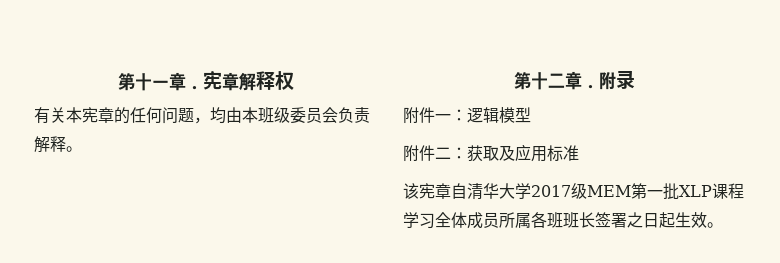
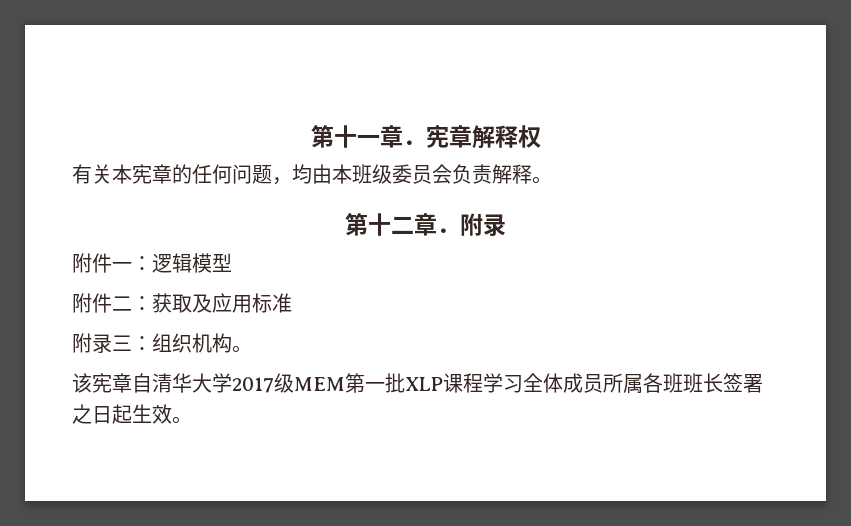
(579, 153) none -> [72,333,252,353] // 附录三：组织机构。

